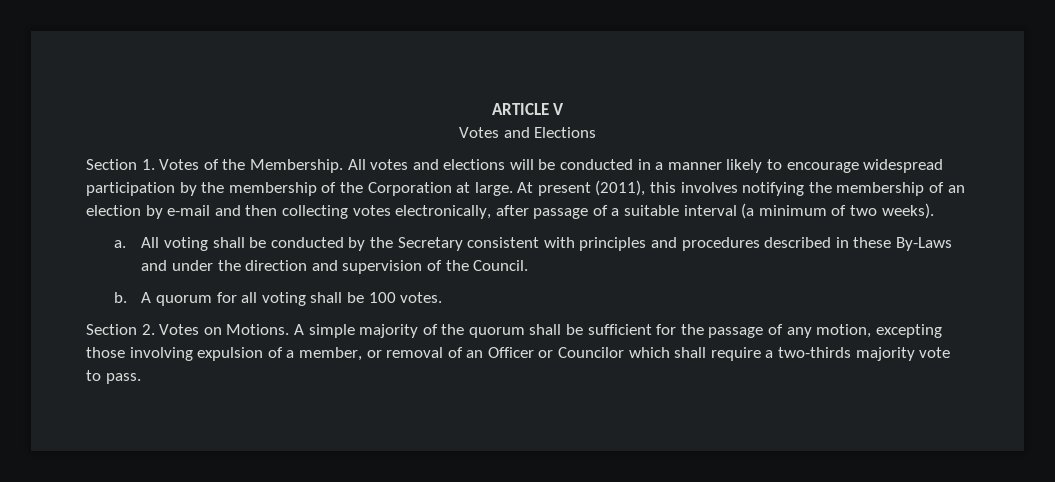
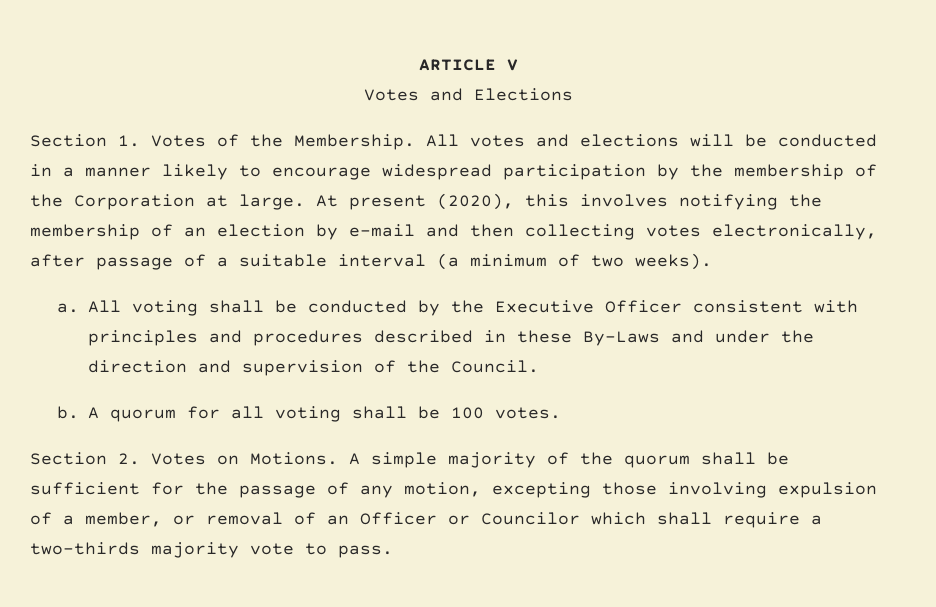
[595,180,646,196] (2011), -> [437,193,514,210] (2020),
[397,237,463,251] Secretary -> [495,300,683,313] Executive Officer

